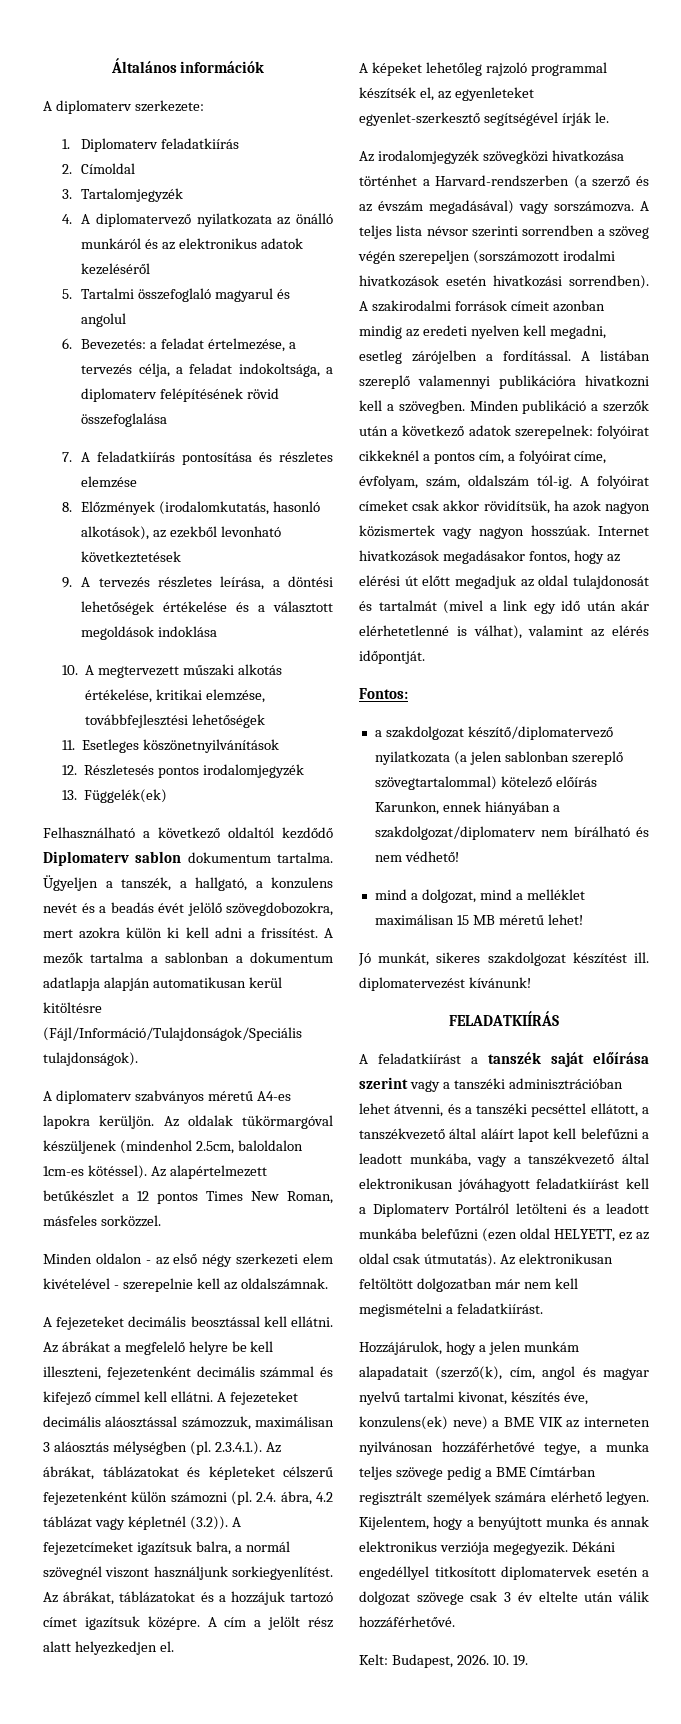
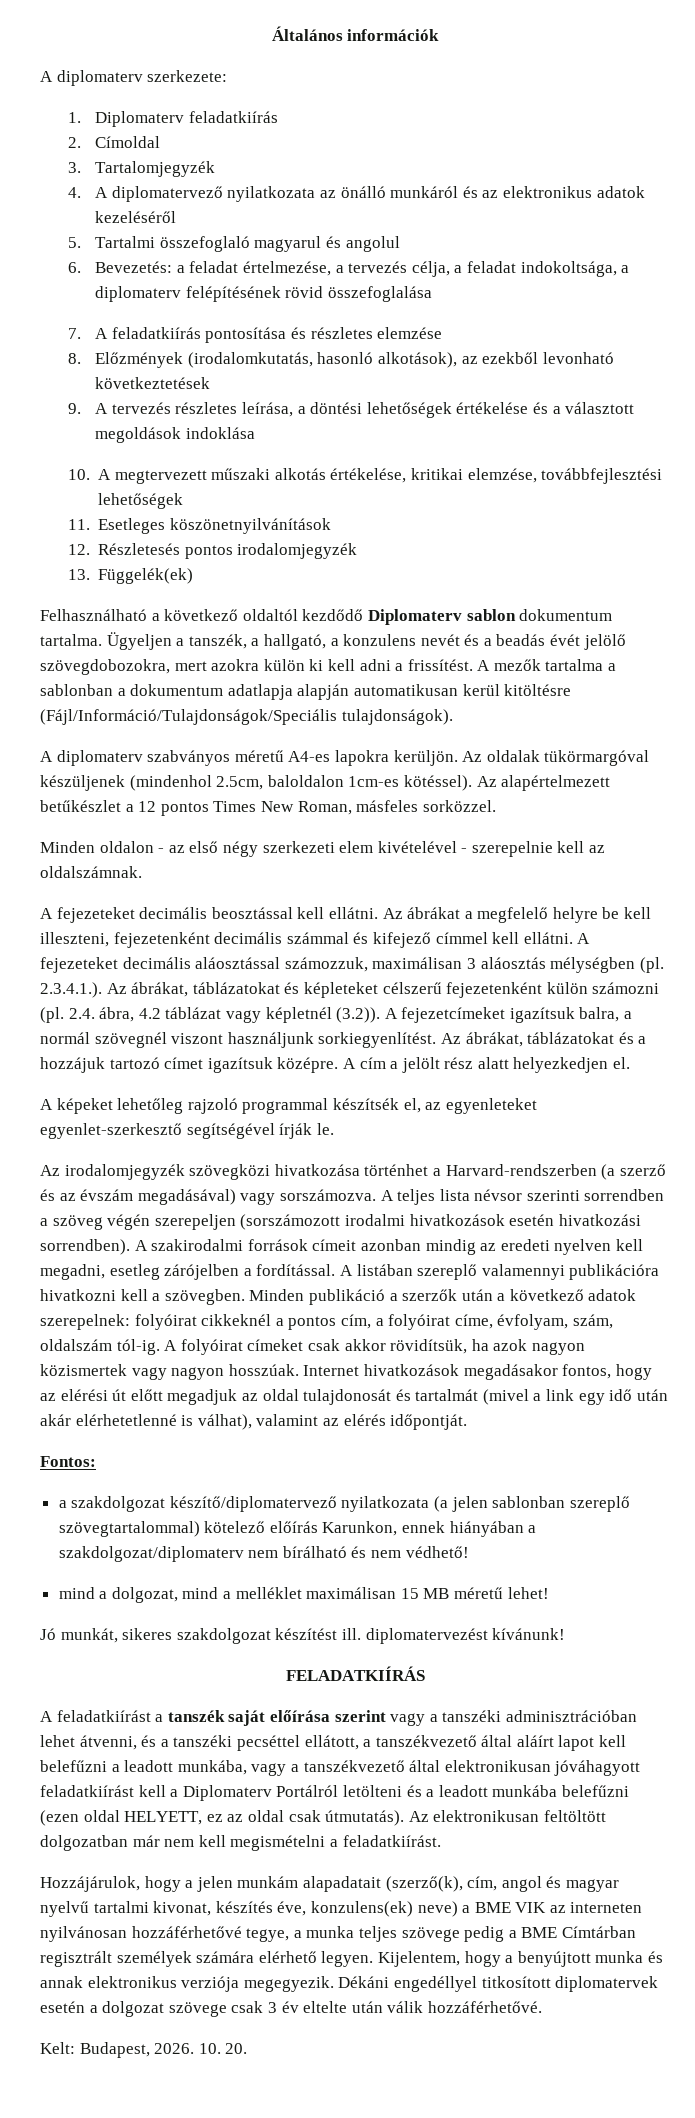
[512,1655,528,1666] 19. -> [225,2043,248,2054] 20.

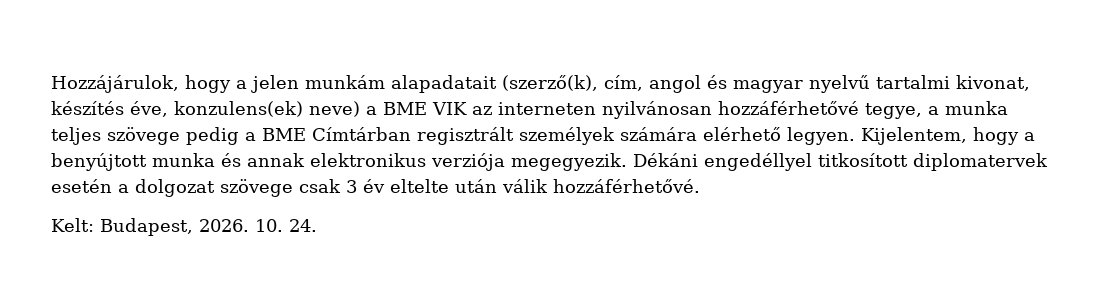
[271,26,440,41] [40,70,228,86] [67,111,278,127] [67,136,161,148] [67,161,216,177] [67,186,645,202] [95,211,177,223] [67,236,400,252] [67,261,630,277] [95,286,432,302] [67,327,443,343] [67,352,614,368] [95,377,211,389] [67,402,635,418] [95,427,255,443] [67,468,663,484] [98,493,184,509] [67,518,331,534] [67,543,358,559] [67,568,194,584] [40,609,613,625] [40,632,626,650] [40,659,617,675] [40,684,572,700] [40,709,453,725] [40,750,650,766] [40,775,611,791] [40,800,496,816] [40,841,606,857] [40,866,142,878] [40,907,652,923] [40,932,591,948] [40,957,664,973] [40,982,660,998] [40,1007,633,1023] [40,1032,647,1048] [40,1057,631,1073] [40,1098,537,1114] [40,1123,334,1139] [40,1164,666,1180] [40,1189,665,1205] [40,1214,641,1230] [40,1239,643,1255] [40,1264,660,1280] [40,1289,637,1305] [40,1314,613,1330] [40,1339,585,1355] [40,1364,652,1380] [40,1389,668,1405] [40,1414,468,1430] [40,1456,96,1467] [58,1496,630,1512] [58,1521,537,1537] [58,1546,469,1562] [58,1587,549,1603] [40,1628,566,1644] [285,1666,425,1681] [40,1710,637,1726] [40,1735,627,1751] [40,1760,641,1776] [40,1785,629,1801] [40,1810,606,1826] [40,1835,441,1851] Általános információk // A diplomaterv szerkezete: // 1. Diplomaterv feladatkiírás // 2. Címoldal // 3. Tartalomjegyzék // 4. A diplomatervező nyilatkozata az önálló munkáról és az elektronikus adatok kezeléséről // 5. Tartalmi összefoglaló magyarul és angolul // 6. Bevezetés: a feladat értelmezése, a tervezés célja, a feladat indokoltsága, a diplomaterv felépítésének rövid összefoglalása // 7. A feladatkiírás pontosítása és részletes elemzése // 8. Előzmények (irodalomkutatás, hasonló alkotások), az ezekből levonható következtetések // 9. A tervezés részletes leírása, a döntési lehetőségek értékelése és a választott megoldások indoklása // 10. A megtervezett műszaki alkotás értékelése, kritikai elemzése, továbbfejlesztési lehetőségek // 11. Esetleges köszönetnyilvánítások // 12. Részletesés pontos irodalomjegyzék // 13. Függelék(ek) // Felhasználható a következő oldaltól kezdődő Diplomaterv sablon dokumentum tartalma. Ügyeljen a tanszék, a hallgató, a konzulens nevét és a beadás évét jelölő szövegdobozokra, mert azokra külön ki kell adni a frissítést. A mezők tartalma a sablonban a dokumentum adatlapja alapján automatikusan kerül kitöltésre (Fájl/Információ/Tulajdonságok/Speciális tulajdonságok). // A diplomaterv szabványos méretű A4-es lapokra kerüljön. Az oldalak tükörmargóval készüljenek (mindenhol 2.5cm, baloldalon 1cm-es kötéssel). Az alapértelmezett betűkészlet a 12 pontos Times New Roman, másfeles sorközzel. // Minden oldalon - az első négy szerkezeti elem kivételével - szerepelnie kell az oldalszámnak. // A fejezeteket decimális beosztással kell ellátni. Az ábrákat a megfelelő helyre be kell illeszteni, fejezetenként decimális számmal és kifejező címmel kell ellátni. A fejezeteket decimális aláosztással számozzuk, maximálisan 3 aláosztás mélységben (pl. 2.3.4.1.). Az ábrákat, táblázatokat és képleteket célszerű fejezetenként külön számozni (pl. 2.4. ábra, 4.2 táblázat vagy képletnél (3.2)). A fejezetcímeket igazítsuk balra, a normál szövegnél viszont használjunk sorkiegyenlítést. Az ábrákat, táblázatokat és a hozzájuk tartozó címet igazítsuk középre. A cím a jelölt rész alatt helyezkedjen el. // A képeket lehetőleg rajzoló programmal készítsék el, az egyenleteket egyenlet-szerkesztő segítségével írják le. // Az irodalomjegyzék szövegközi hivatkozása történhet a Harvard-rendszerben (a szerző és az évszám megadásával) vagy sorszámozva. A teljes lista névsor szerinti sorrendben a szöveg végén szerepeljen (sorszámozott irodalmi hivatkozások esetén hivatkozási sorrendben). A szakirodalmi források címeit azonban mindig az eredeti nyelven kell megadni, esetleg zárójelben a fordítással. A listában szereplő valamennyi publikációra hivatkozni kell a szövegben. Minden publikáció a szerzők után a következő adatok szerepelnek: folyóirat cikkeknél a pontos cím, a folyóirat címe, évfolyam, szám, oldalszám tól-ig. A folyóirat címeket csak akkor rövidítsük, ha azok nagyon közismertek vagy nagyon hosszúak. Internet hivatkozások megadásakor fontos, hogy az elérési út előtt megadjuk az oldal tulajdonosát és tartalmát (mivel a link egy idő után akár elérhetetlenné is válhat), valamint az elérés időpontját. // Fontos: // a szakdolgozat készítő/diplomatervező nyilatkozata (a jelen sablonban szereplő szövegtartalommal) kötelező előírás Karunkon, ennek hiányában a szakdolgozat/diplomaterv nem bírálható és nem védhető! // mind a dolgozat, mind a melléklet maximálisan 15 MB méretű lehet! // Jó munkát, sikeres szakdolgozat készítést ill. diplomatervezést kívánunk! // FELADATKIÍRÁS // A feladatkiírást a tanszék saját előírása szerint vagy a tanszéki adminisztrációban lehet átvenni, és a tanszéki pecséttel ellátott, a tanszékvezető által aláírt lapot kell belefűzni a leadott munkába, vagy a tanszékvezető által elektronikusan jóváhagyott feladatkiírást kell a Diplomaterv Portálról letölteni és a leadott munkába belefűzni (ezen oldal HELYETT, ez az oldal csak útmutatás). Az elektronikusan feltöltött dolgozatban már nem kell megismételni a feladatkiírást. // -> (51, 84) none
[225,2043,248,2054] 20. -> [289,219,317,232] 24.

